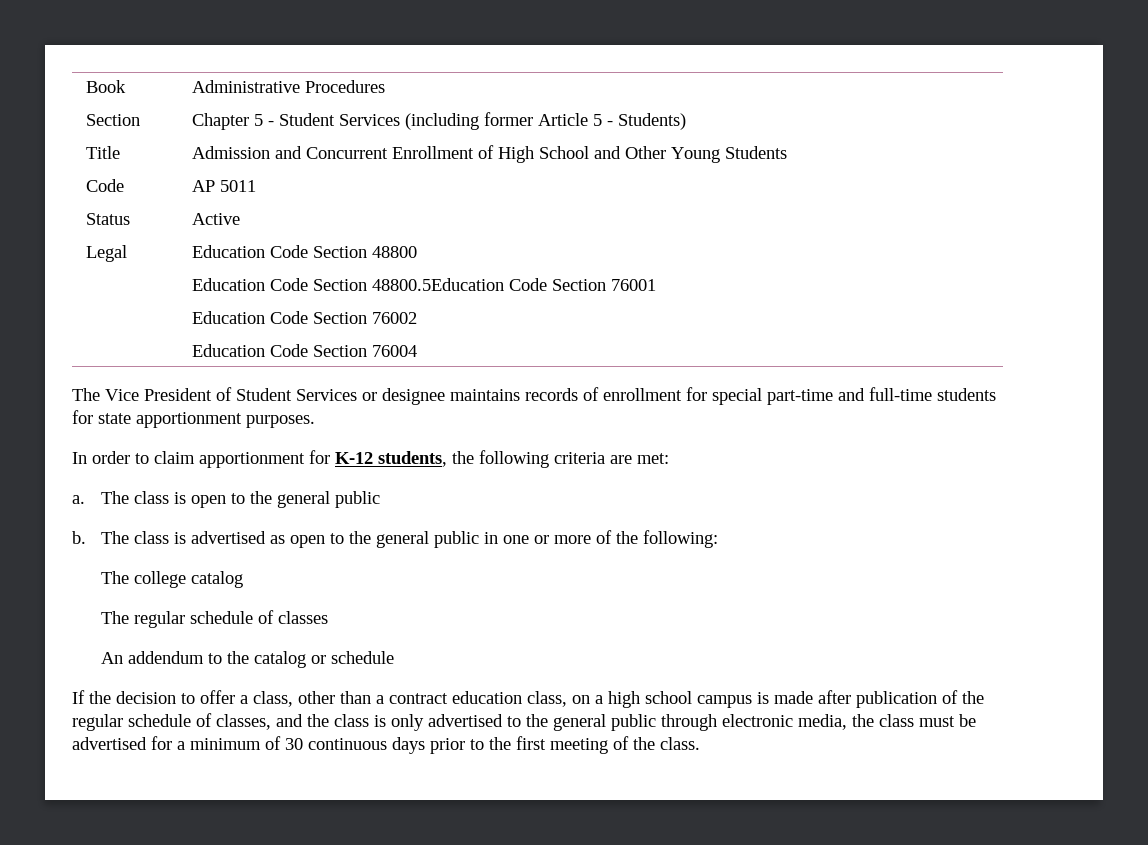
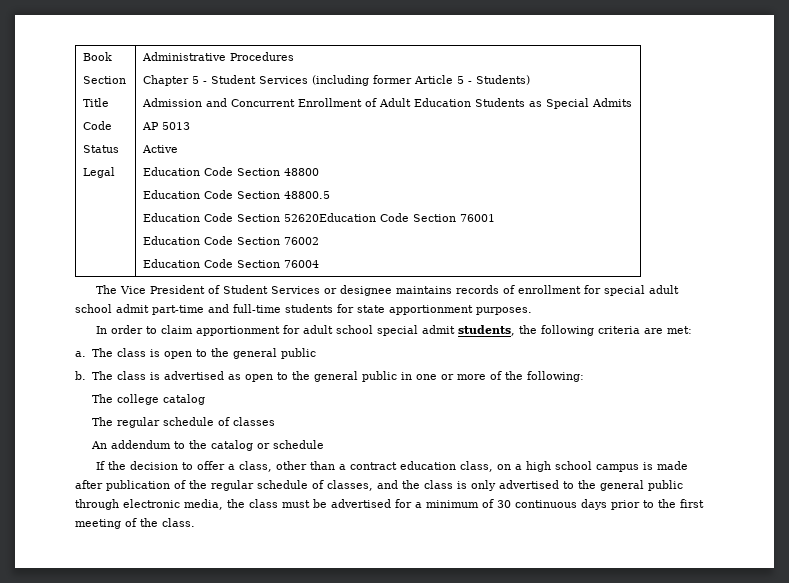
[497,146,787,163] High School and Other Young Students -> [379,98,633,109] Adult Education Students as Special Admits
[219,180,256,192] 5011 -> [162,122,191,130] 5013
[371,278,504,291] 48800.5Education -> [284,191,331,199] [143,213,377,222] 48800.5 // Education Code Section 52620Education
(762, 396) none -> [648,285,679,294] [75,304,149,313] adult school admit
[335,452,373,464] K-12 -> [302,325,455,336] adult school special admit

